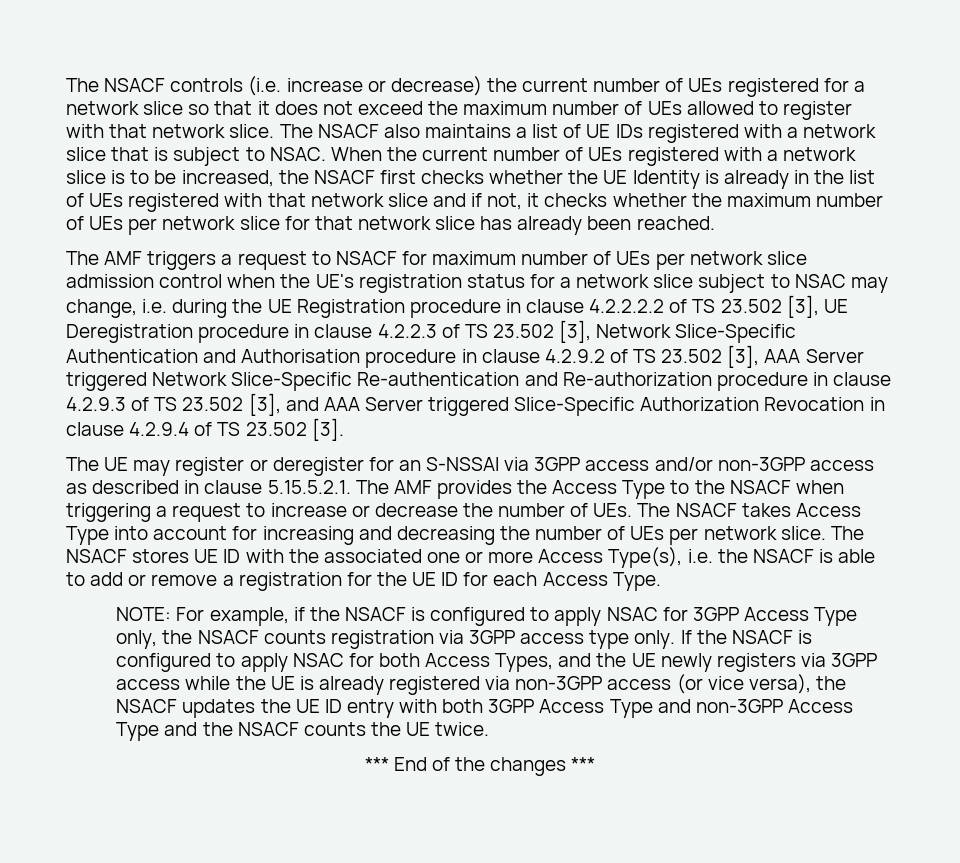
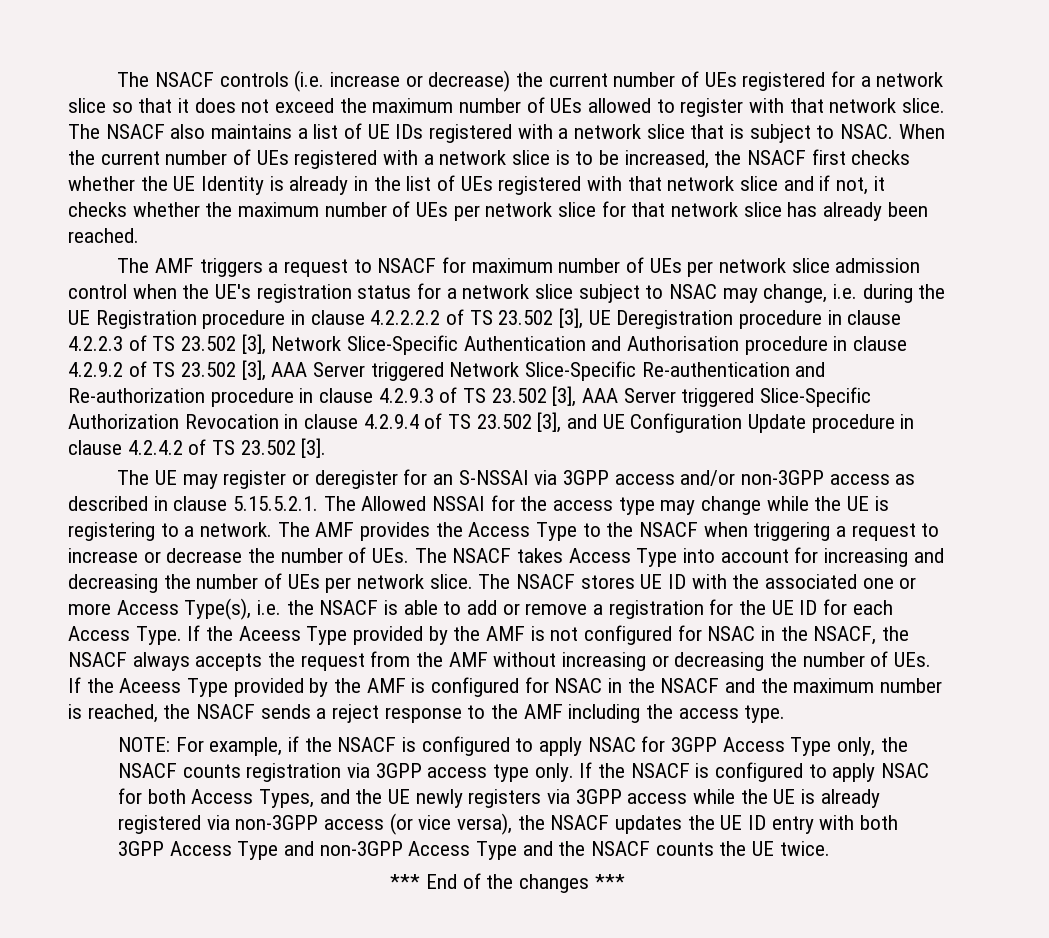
[285,397,319,411] and -> (577, 396) none
(307, 429) none -> [537,412,915,433] [68,439,296,455] [3], and UE Configuration Update procedure in clause 4.2.4.2 of TS 23.502
(389, 487) none -> [361,495,889,515] [68,522,310,541] Allowed NSSAI for the access type may change while the UE is registering to a network. The
(661, 581) none -> [187,625,910,645] [68,651,932,671] [68,677,943,697] [68,704,786,723] If the Aceess Type provided by the AMF is not configured for NSAC in the NSACF, the NSACF always accepts the request from the AMF without increasing or decreasing the number of UEs. If the Aceess Type provided by the AMF is configured for NSAC in the NSACF and the maximum number is reached, the NSACF sends a reject response to the AMF including the access type.

